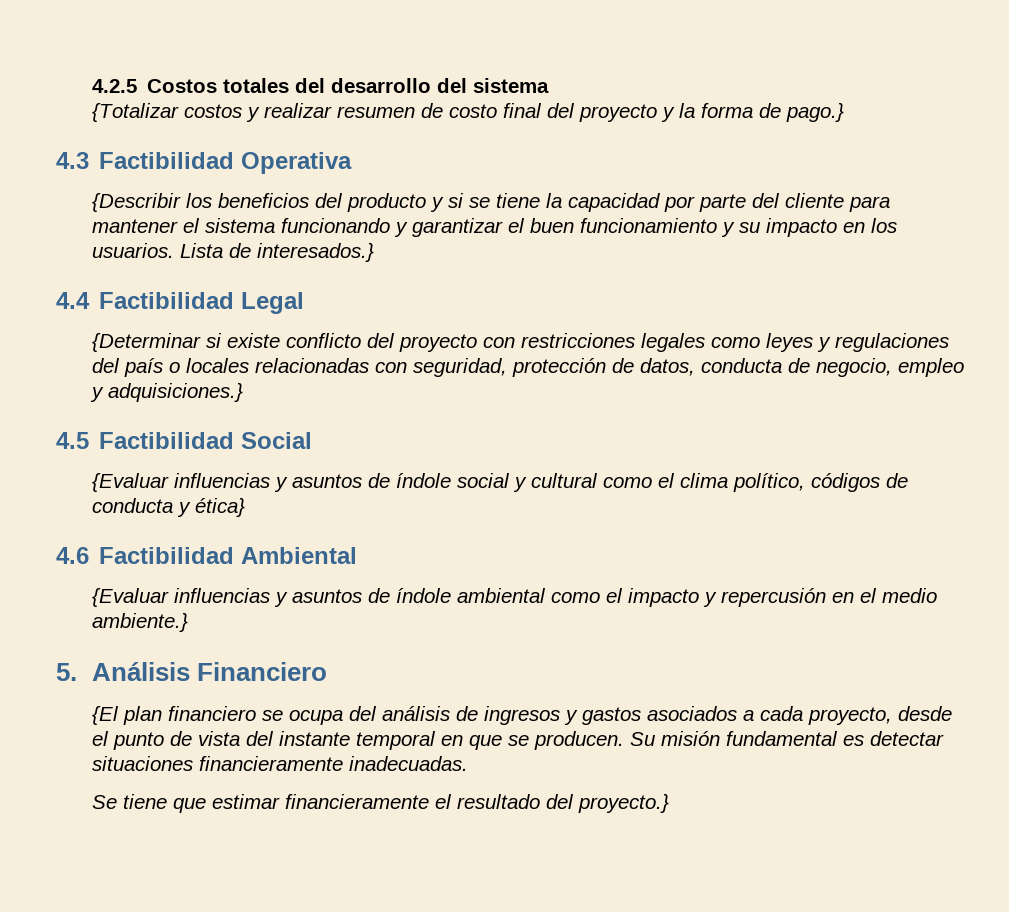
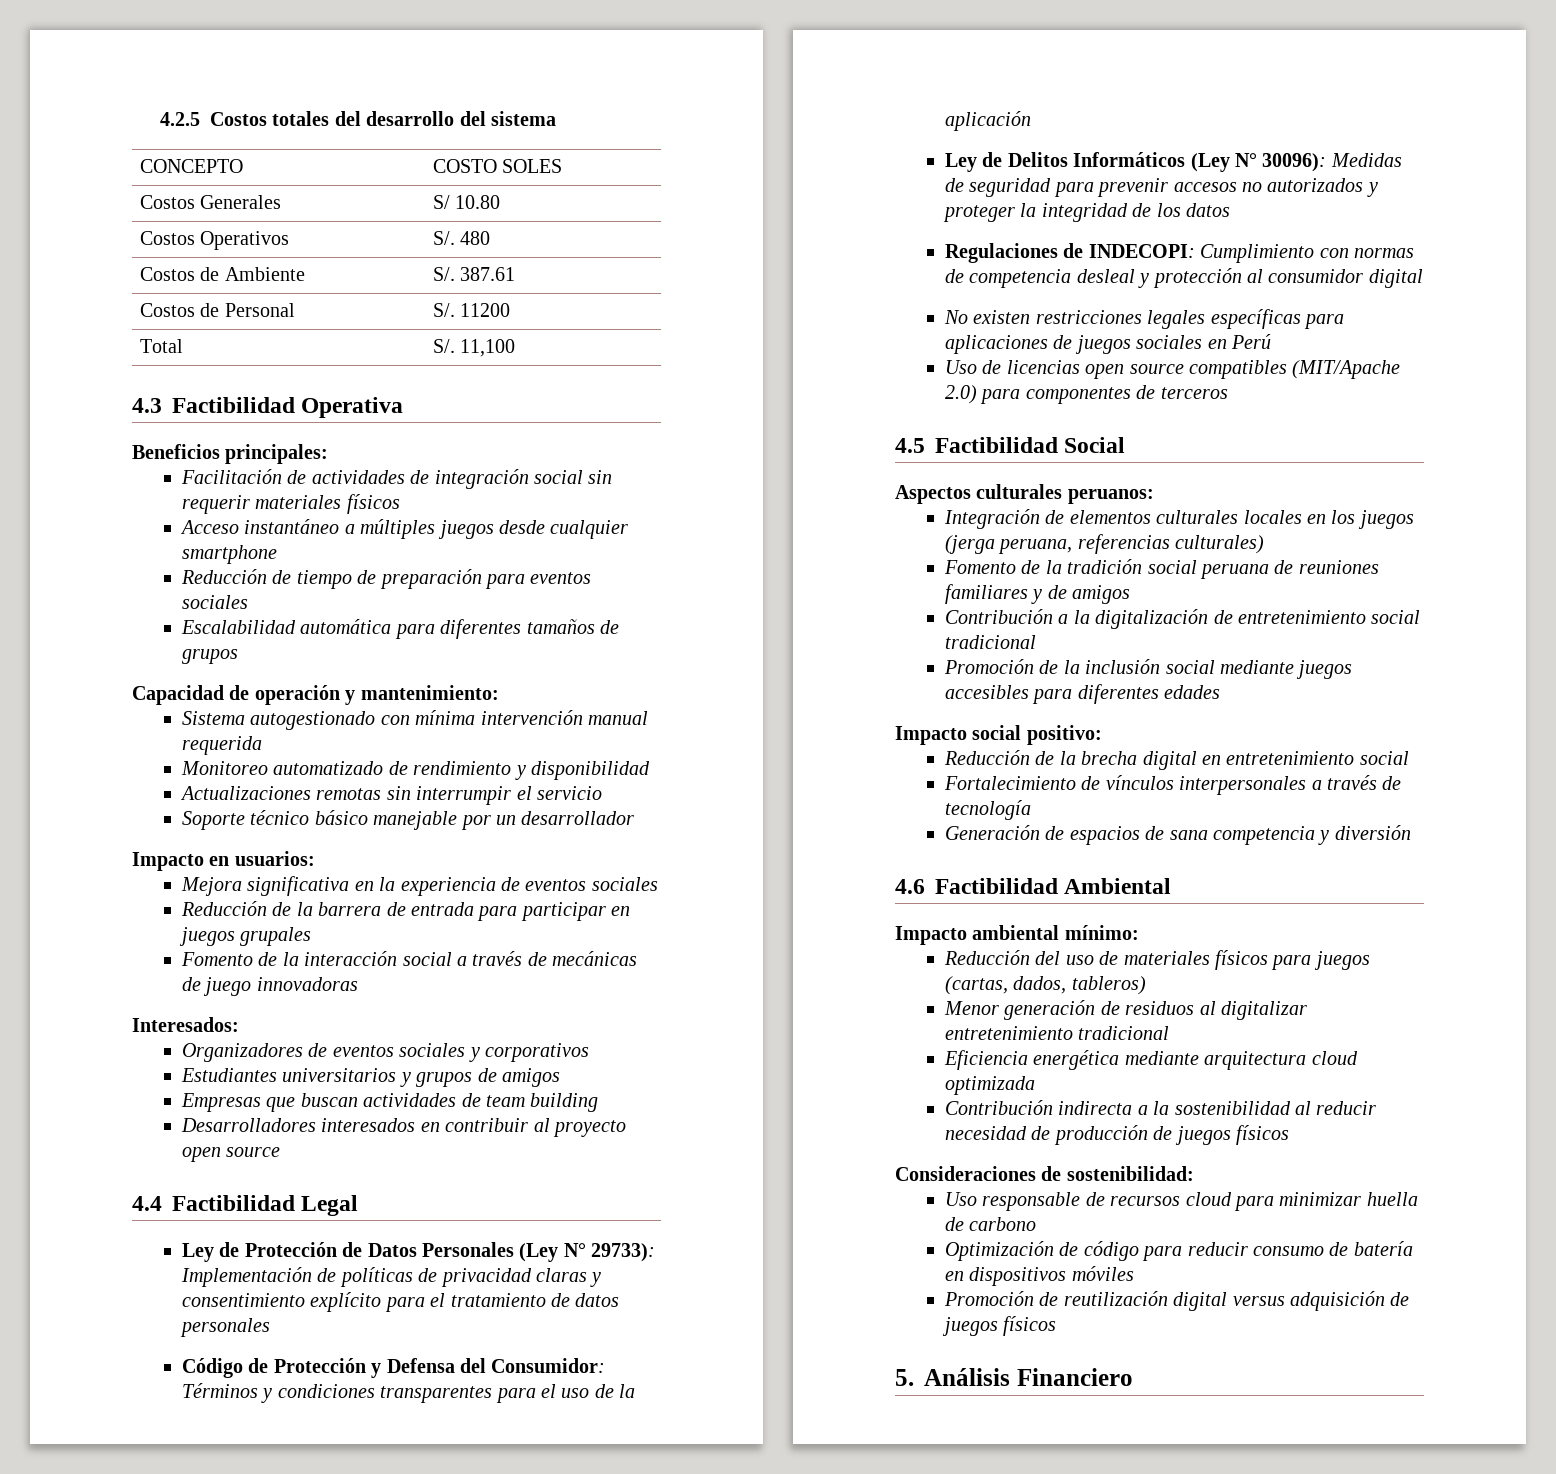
[91,103,844,122] [56,152,353,174] [91,193,890,212] [91,218,897,237] [91,243,374,262] [56,292,305,314] [91,333,949,352] [91,358,964,377] [89,383,243,402] [56,432,313,449] [91,473,908,492] [91,498,245,517] [56,547,358,564] [91,588,937,607] [91,613,188,632] [56,662,327,681] [91,706,952,725] [91,731,944,750] [91,756,468,771] [91,794,669,813] // {Totalizar costos y realizar resumen de costo final del proyecto y la forma de pago.} // 4.3 Factibilidad Operativa // {Describir los beneficios del producto y si se tiene la capacidad por parte del cliente para mantener el sistema funcionando y garantizar el buen funcionamiento y su impacto en los usuarios. Lista de interesados.} // 4.4 Factibilidad Legal // {Determinar si existe conflicto del proyecto con restricciones legales como leyes y regulaciones del país o locales relacionadas con seguridad, protección de datos, conducta de negocio, empleo y adquisiciones.} // 4.5 Factibilidad Social // {Evaluar influencias y asuntos de índole social y cultural como el clima político, códigos de conducta y ética} // 4.6 Factibilidad Ambiental // {Evaluar influencias y asuntos de índole ambiental como el impacto y repercusión en el medio ambiente.} // 5. Análisis Financiero // {El plan financiero se ocupa del análisis de ingresos y gastos asociados a cada proyecto, desde el punto de vista del instante temporal en que se producen. Su misión fundamental es detectar situaciones financieramente inadecuadas. // Se tiene que estimar financieramente el resultado del proyecto.} -> [140,159,244,173] [433,159,563,173] [140,195,282,209] [433,195,501,209] [140,231,290,250] [433,231,491,245] [140,267,305,281] [433,267,516,281] [140,303,295,317] [433,303,511,317] [140,339,184,353] [433,339,516,357] [132,397,404,418] [132,444,329,464] [180,469,613,489] [181,494,400,514] [179,519,629,539] [181,545,277,564] [180,569,592,589] [181,595,248,609] [180,619,619,639] [181,649,238,664] [132,685,499,705] [181,710,648,730] [181,736,262,755] [180,761,650,780] [179,786,602,805] [181,810,635,830] [132,851,315,871] [180,876,658,896] [180,901,631,921] [178,927,312,946] [180,951,638,966] [181,977,358,996] [132,1017,239,1032] [181,1043,589,1062] [180,1068,560,1087] [180,1093,599,1112] [180,1118,626,1137] [181,1147,281,1162] [132,1195,359,1216] [181,1242,656,1262] [180,1267,602,1287] [181,1292,620,1312] [179,1318,270,1337] [181,1358,606,1378] [181,1383,636,1403] [944,111,1031,131] [944,152,1402,172] [944,178,1378,197] [942,203,1230,222] [944,243,1414,263] [944,268,1423,288] [943,309,1344,329] [944,334,1271,354] [944,360,1401,379] [944,385,1228,404] [895,437,1126,453] [895,484,1154,504] [943,509,1414,529] [944,534,1265,554] [943,559,1379,579] [944,584,1131,604] [944,609,1421,629] [944,635,1036,649] [943,659,1353,679] [944,684,1221,704] [895,725,1102,745] [943,750,1409,770] [943,775,1402,795] [944,800,1031,820] [944,825,1411,845] [895,878,1172,894] [895,925,1139,945] [943,950,1370,970] [944,976,1146,995] [943,1000,1307,1020] [944,1026,1170,1040] [943,1050,1358,1070] [944,1076,1035,1095] [944,1100,1377,1115] [944,1125,1289,1145] [895,1166,1194,1181] [944,1192,1418,1211] [944,1217,1037,1231] [944,1241,1413,1261] [944,1266,1134,1286] [943,1291,1410,1311] [941,1316,1057,1336] [895,1368,1133,1386] // CONCEPTO | COSTO SOLES // Costos Generales | S/ 10.80 // Costos Operativos | S/. 480 // Costos de Ambiente | S/. 387.61 // Costos de Personal | S/. 11200 // Total | S/. 11,100 // 4.3 Factibilidad Operativa // Beneficios principales: // Facilitación de actividades de integración social sin requerir materiales físicos // Acceso instantáneo a múltiples juegos desde cualquier smartphone // Reducción de tiempo de preparación para eventos sociales // Escalabilidad automática para diferentes tamaños de grupos // Capacidad de operación y mantenimiento: // Sistema autogestionado con mínima intervención manual requerida // Monitoreo automatizado de rendimiento y disponibilidad // Actualizaciones remotas sin interrumpir el servicio // Soporte técnico básico manejable por un desarrollador // Impacto en usuarios: // Mejora significativa en la experiencia de eventos sociales // Reducción de la barrera de entrada para participar en juegos grupales // Fomento de la interacción social a través de mecánicas de juego innovadoras // Interesados: // Organizadores de eventos sociales y corporativos // Estudiantes universitarios y grupos de amigos // Empresas que buscan actividades de team building // Desarrolladores interesados en contribuir al proyecto open source // 4.4 Factibilidad Legal // Ley de Protección de Datos Personales (Ley N° 29733): Implementación de políticas de privacidad claras y consentimiento explícito para el tratamiento de datos personales // Código de Protección y Defensa del Consumidor: Términos y condiciones transparentes para el uso de la aplicación // Ley de Delitos Informáticos (Ley N° 30096): Medidas de seguridad para prevenir accesos no autorizados y proteger la integridad de los datos // Regulaciones de INDECOPI: Cumplimiento con normas de competencia desleal y protección al consumidor digital // No existen restricciones legales específicas para aplicaciones de juegos sociales en Perú // Uso de licencias open source compatibles (MIT/Apache 2.0) para componentes de terceros // 4.5 Factibilidad Social // Aspectos culturales peruanos: // Integración de elementos culturales locales en los juegos (jerga peruana, referencias culturales) // Fomento de la tradición social peruana de reuniones familiares y de amigos // Contribución a la digitalización de entretenimiento social tradicional // Promoción de la inclusión social mediante juegos accesibles para diferentes edades // Impacto social positivo: // Reducción de la brecha digital en entretenimiento social // Fortalecimiento de vínculos interpersonales a través de tecnología // Generación de espacios de sana competencia y diversión // 4.6 Factibilidad Ambiental // Impacto ambiental mínimo: // Reducción del uso de materiales físicos para juegos (cartas, dados, tableros) // Menor generación de residuos al digitalizar entretenimiento tradicional // Eficiencia energética mediante arquitectura cloud optimizada // Contribución indirecta a la sostenibilidad al reducir necesidad de producción de juegos físicos // Consideraciones de sostenibilidad: // Uso responsable de recursos cloud para minimizar huella de carbono // Optimización de código para reducir consumo de batería en dispositivos móviles // Promoción de reutilización digital versus adquisición de juegos físicos // 5. Análisis Financiero

